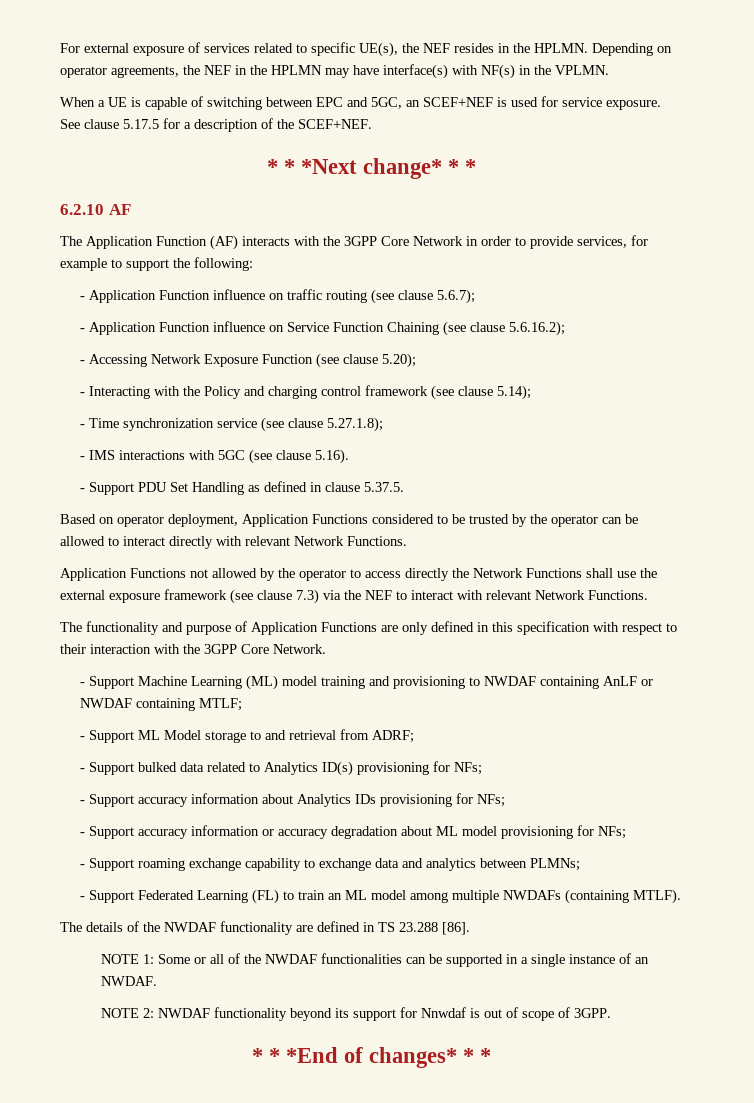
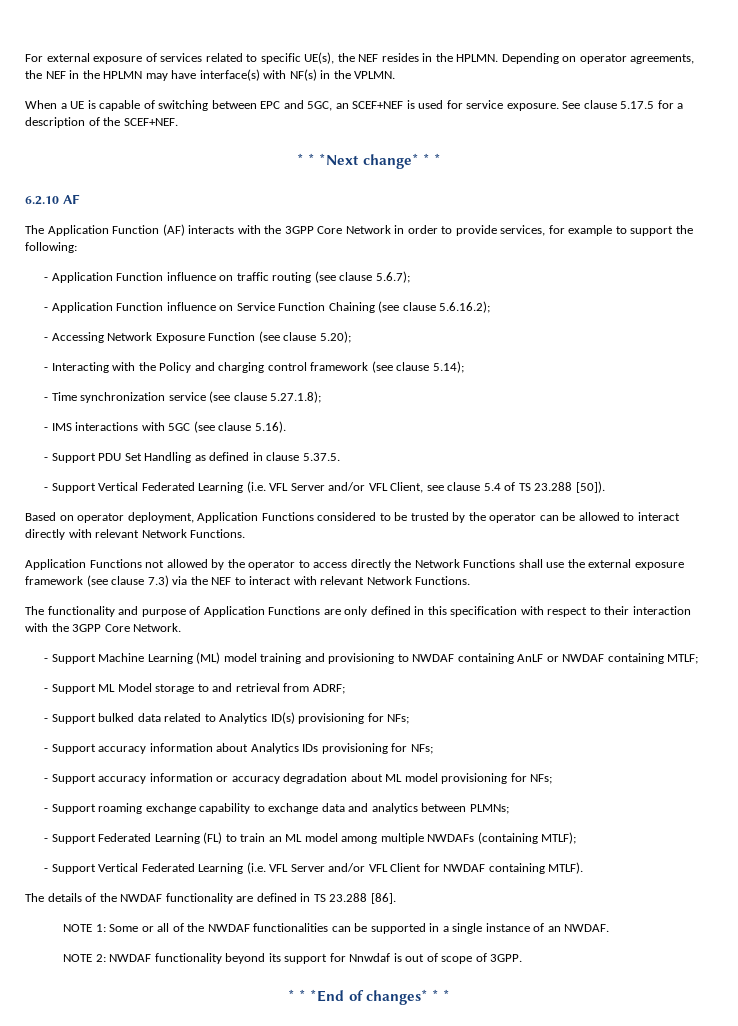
(405, 487) none -> [44,481,605,493] // - Support Vertical Federated Learning (i.e. VFL Server and/or VFL Client, see clause 5.4 of TS 23.288 [50]).
(630, 896) none -> [541,832,577,844] [44,862,545,874] MTLF); // - Support Vertical Federated Learning (i.e. VFL Server and/or VFL Client for NWDAF containing

